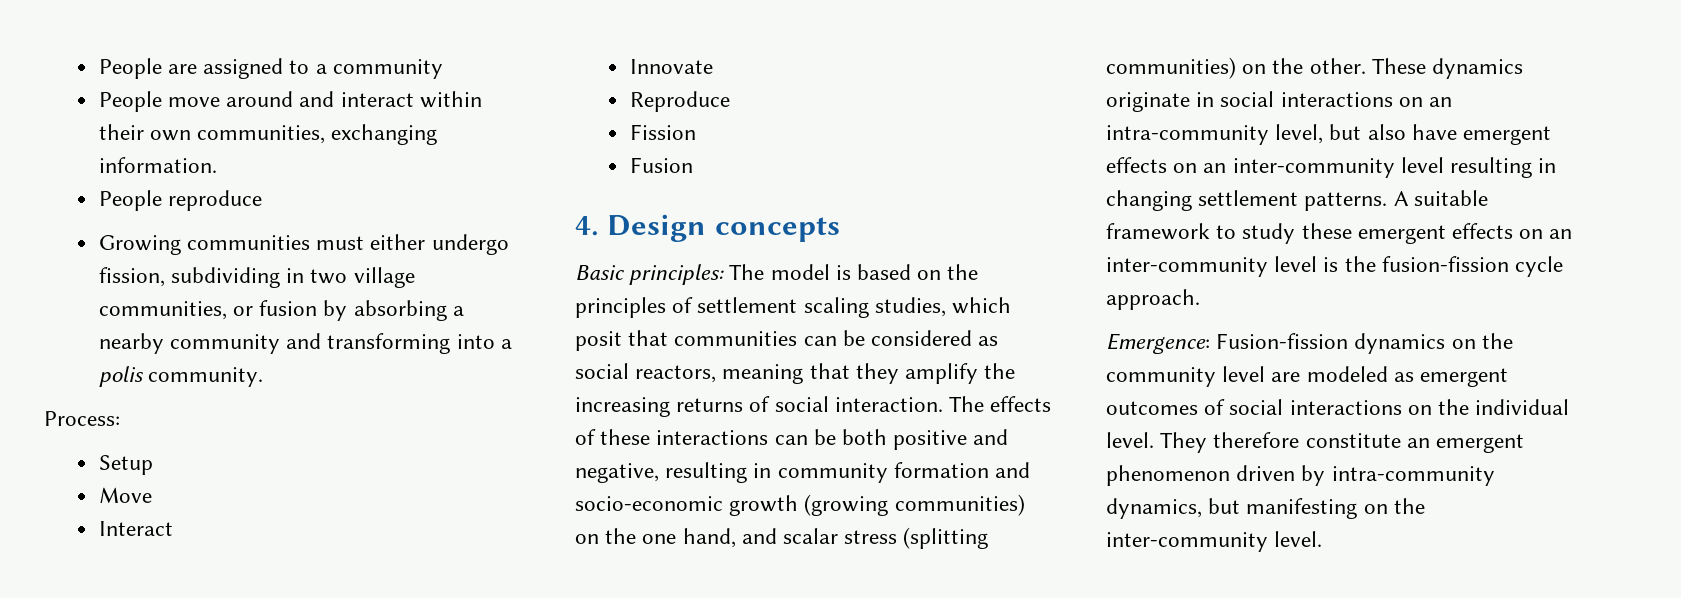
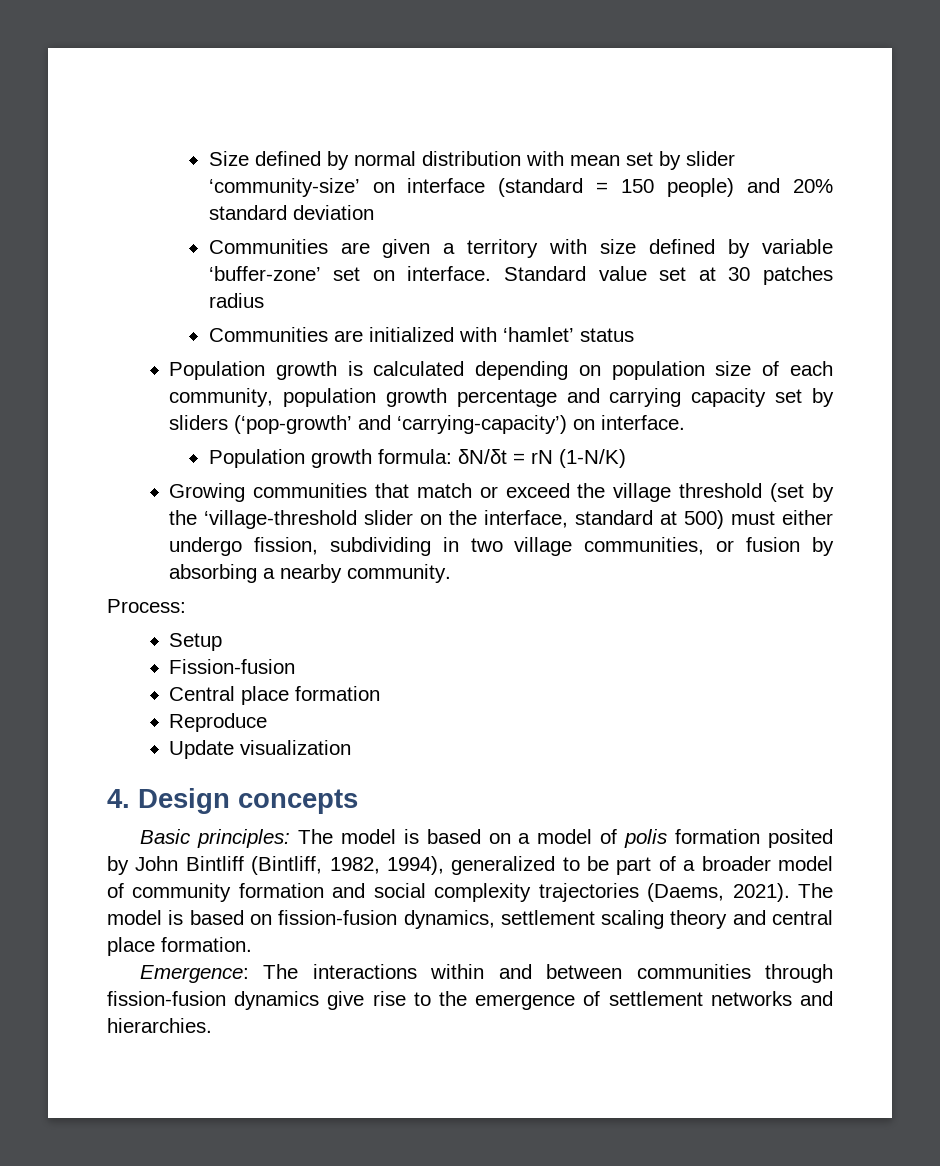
[98,58,443,79] [98,91,482,112] [98,124,438,145] [98,157,217,173] [98,190,262,211] [98,235,310,255] People are assigned to a community // People move around and interact within their own communities, exchanging information. // People reproduce // Growing communities -> [208,151,735,170] [208,178,833,197] [208,205,374,220] [208,239,833,258] [208,266,833,285] [208,293,264,308] [208,327,634,342] [169,361,834,380] [169,388,835,407] [169,415,686,434] [208,449,626,468] [169,483,834,502] [169,510,725,529] Size defined by normal distribution with mean set by slider ‘community-size’ on interface (standard = 150 people) and 20% standard deviation // Communities are given a territory with size defined by variable ‘buffer-zone’ set on interface. Standard value set at 30 patches radius // Communities are initialized with ‘hamlet’ status // Population growth is calculated depending on population size of each community, population growth percentage and carrying capacity set by sliders (‘pop-growth’ and ‘carrying-capacity’) on interface. // Population growth formula: δN/δt = rN (1-N/K) // Growing communities that match or exceed the village threshold (set by the ‘village-threshold slider on the interface, standard at 500)
[169,333,512,354] [98,366,144,387] community and transforming into a polis -> (343, 573) none
[98,487,152,503] [98,521,173,536] [629,59,713,74] Move // Interact // Innovate -> [169,659,296,674] [169,686,381,705] Fission-fusion // Central place formation
[629,124,696,140] [629,157,693,173] Fission // Fusion -> [169,740,352,759] Update visualization
[947,264,979,280] [575,297,1012,318] [575,330,999,351] [575,363,1016,384] [575,396,1052,417] [575,429,1009,450] [575,462,1031,483] [575,494,1025,516] [575,527,989,549] [1106,57,1524,79] [1106,91,1453,112] [1106,124,1552,145] [1106,157,1557,178] [1106,190,1488,211] [1106,223,1573,244] [1106,256,1564,277] [1106,289,1200,310] [1106,333,1513,354] [1106,366,1509,387] [1106,399,1570,415] [1106,432,1525,453] [1106,465,1495,486] [1106,498,1425,519] [1106,531,1323,552] the principles of settlement scaling studies, which posit that communities can be considered as social reactors, meaning that they amplify the increasing returns of social interaction. The effects of these interactions can be both positive and negative, resulting in community formation and socio-economic growth (growing communities) on the one hand, and scalar stress (splitting communities) on the other. These dynamics originate in social interactions on an intra-community level, but also have emergent effects on an inter-community level resulting in changing settlement patterns. A suitable framework to study these emergent effects on an inter-community level is the fusion-fission cycle approach. // Emergence: Fusion-fission dynamics on the community level are modeled as emergent outcomes of social interactions on the individual level. They therefore constitute an emergent phenomenon driven by intra-community dynamics, but manifesting on the inter-community level. -> [518,829,833,848] [107,856,833,875] [107,883,834,902] [107,910,833,929] [107,937,252,956] [140,964,833,983] [107,991,833,1010] [107,1018,212,1033] a model of polis formation posited by John Bintliff (Bintliff, 1982, 1994), generalized to be part of a broader model of community formation and social complexity trajectories (Daems, 2021). The model is based on fission-fusion dynamics, settlement scaling theory and central place formation. // Emergence: The interactions within and between communities through fission-fusion dynamics give rise to the emergence of settlement networks and hierarchies.

